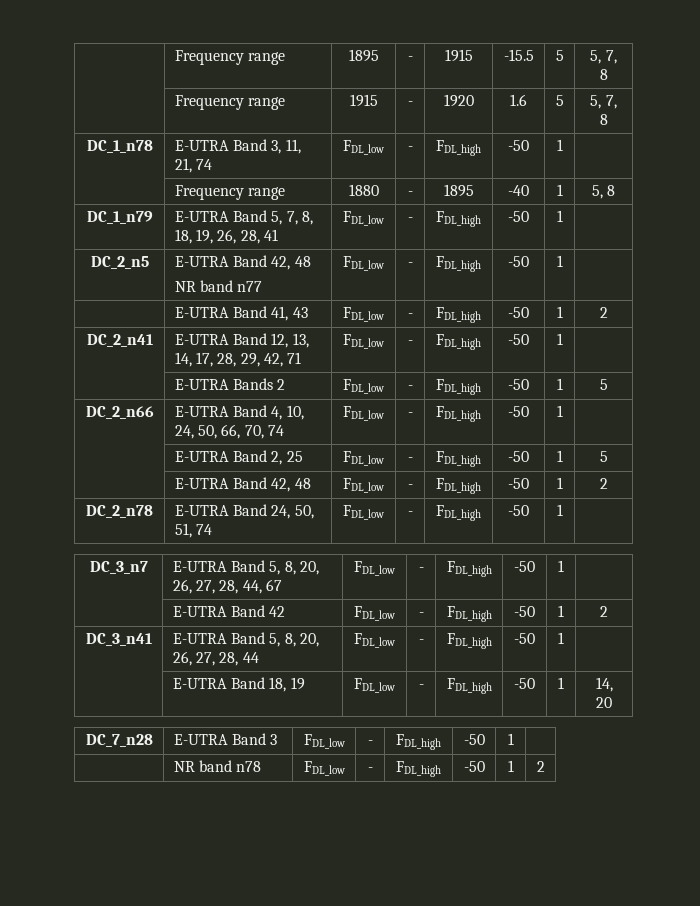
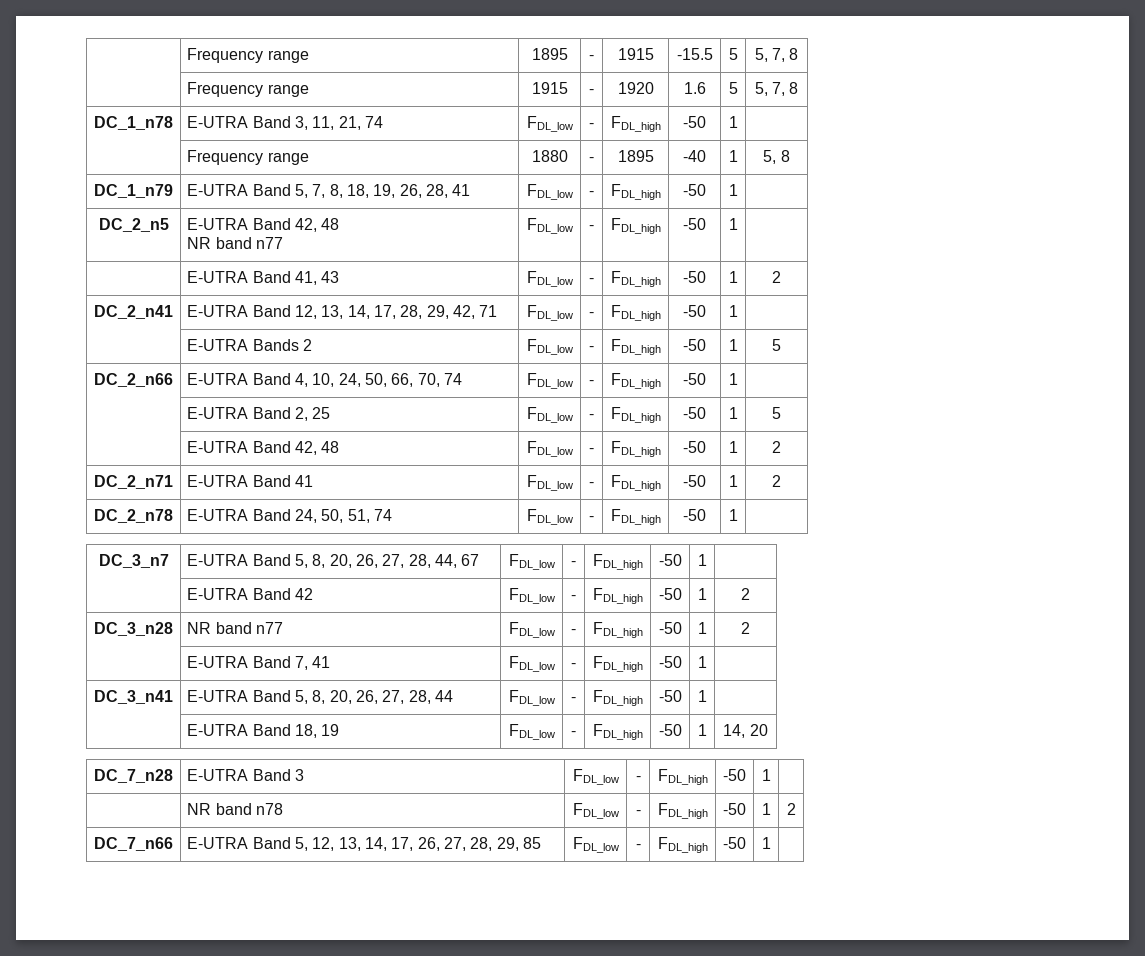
(608, 483) none -> [94,475,173,489] [187,475,314,487] [526,475,573,491] [589,482,594,487] [610,475,661,491] [683,475,706,487] [728,475,738,487] [772,475,781,487] // DC_2_n71 | E-UTRA Band 41 | FDL_low | - | FDL_high | -50 | 1 | 2
(608, 611) none -> [94,622,173,636] [187,622,284,634] [508,622,555,638] [571,629,576,634] [592,622,643,638] [658,622,682,634] [697,622,707,634] [741,622,750,634] [187,656,331,670] [508,656,555,672] [571,663,576,668] [592,656,643,672] [658,656,682,668] [697,656,707,668] // DC_3_n28 | NR band n77 | FDL_low | - | FDL_high | -50 | 1 | 2 // | E-UTRA Band 7, 41 | FDL_low | - | FDL_high | -50 | 1 |
(545, 766) none -> [94,837,173,851] [187,837,541,851] [572,837,619,853] [635,844,641,849] [657,837,708,853] [723,837,746,849] [761,837,771,849] // DC_7_n66 | E-UTRA Band 5, 12, 13, 14, 17, 26, 27, 28, 29, 85 | FDL_low | - | FDL_high | -50 | 1 |

